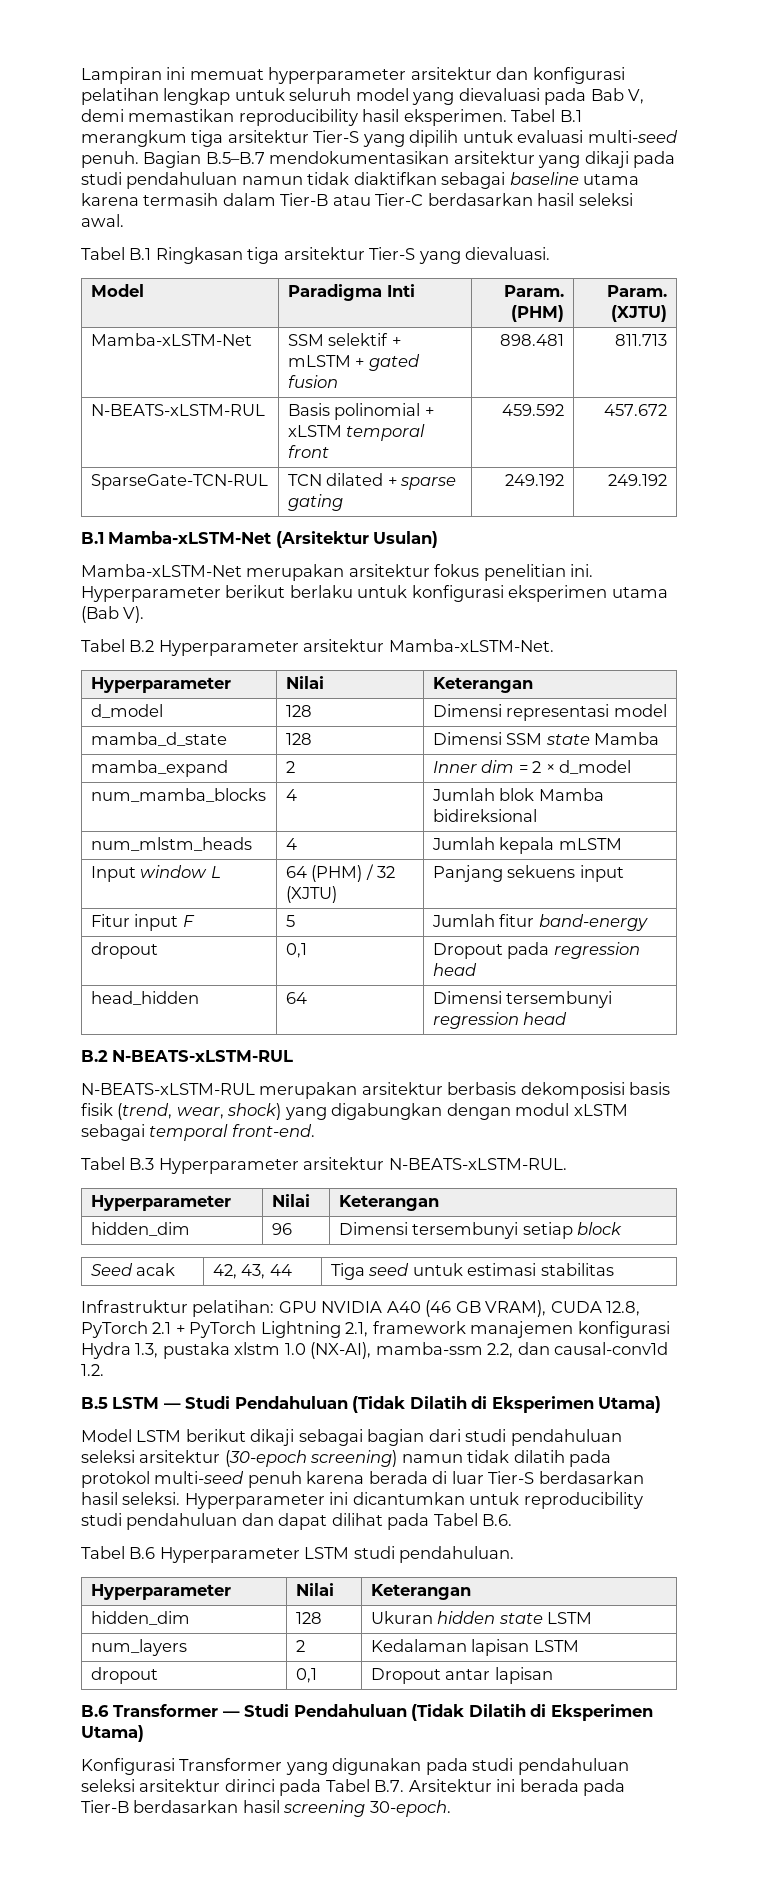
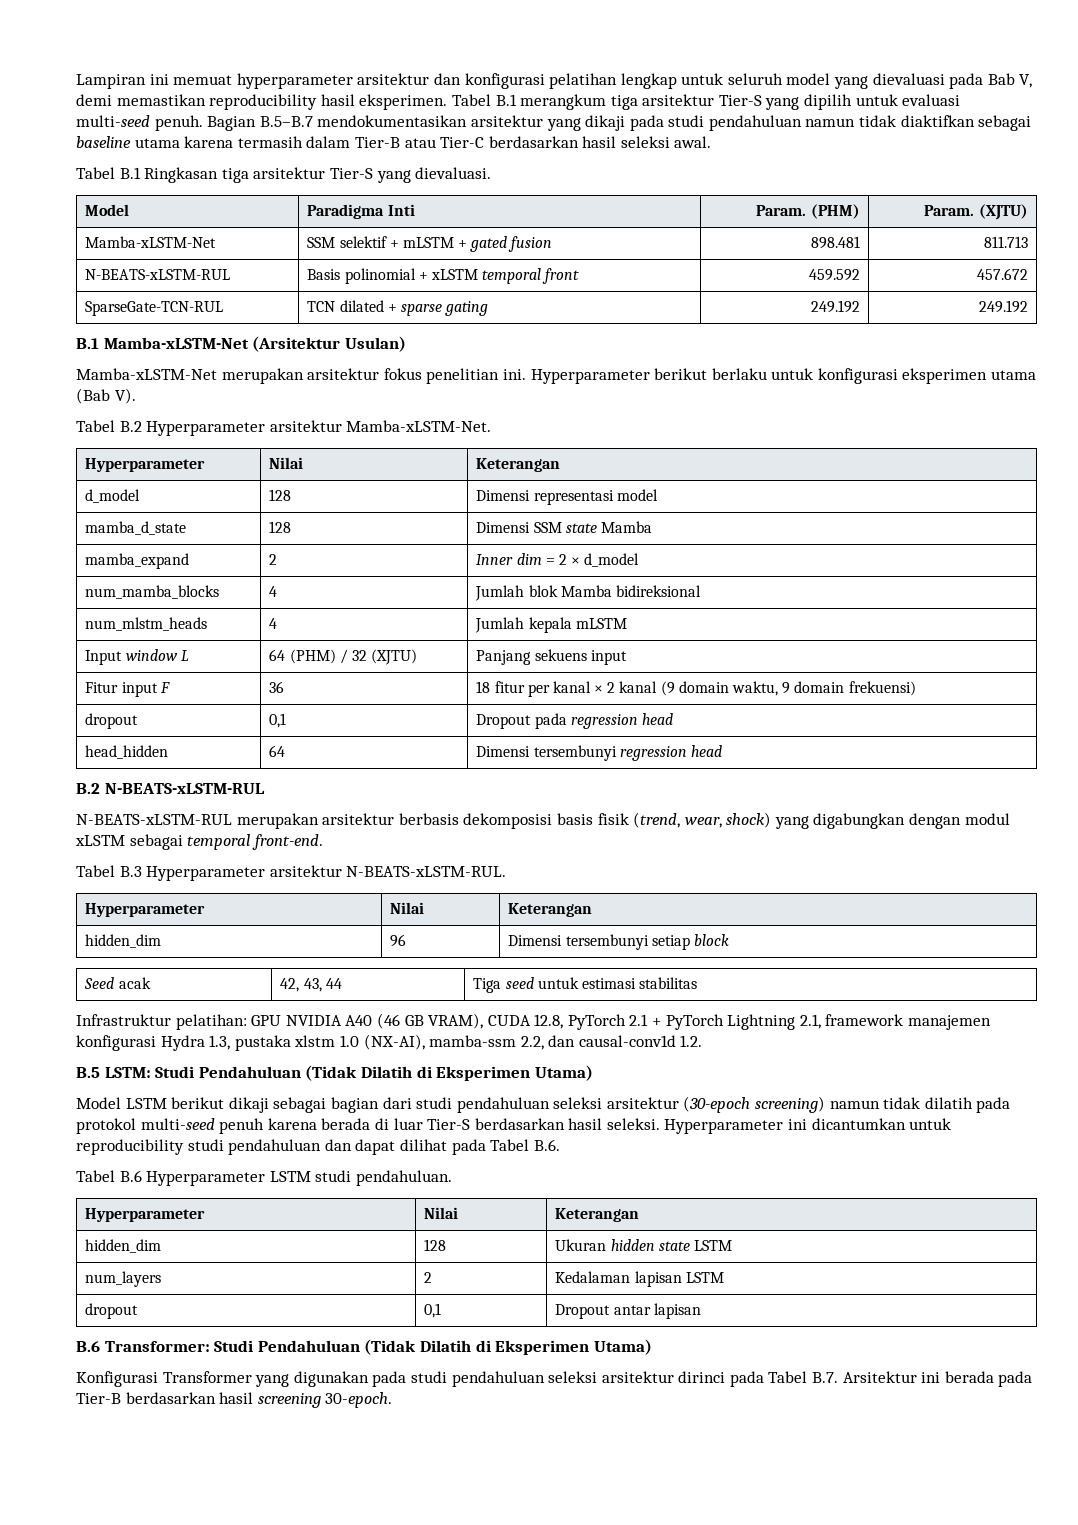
[285,915,295,927] [431,914,648,931] 5 | Jumlah fitur band-energy -> [269,681,285,693] [476,681,916,697] 36 | 18 fitur per kanal × 2 kanal (9 domain waktu, 9 domain frekuensi)
[112,1397,181,1409] LSTM — -> [104,1067,151,1078] LSTM:
[113,1704,240,1717] Transformer — -> [104,1341,210,1352] Transformer:

